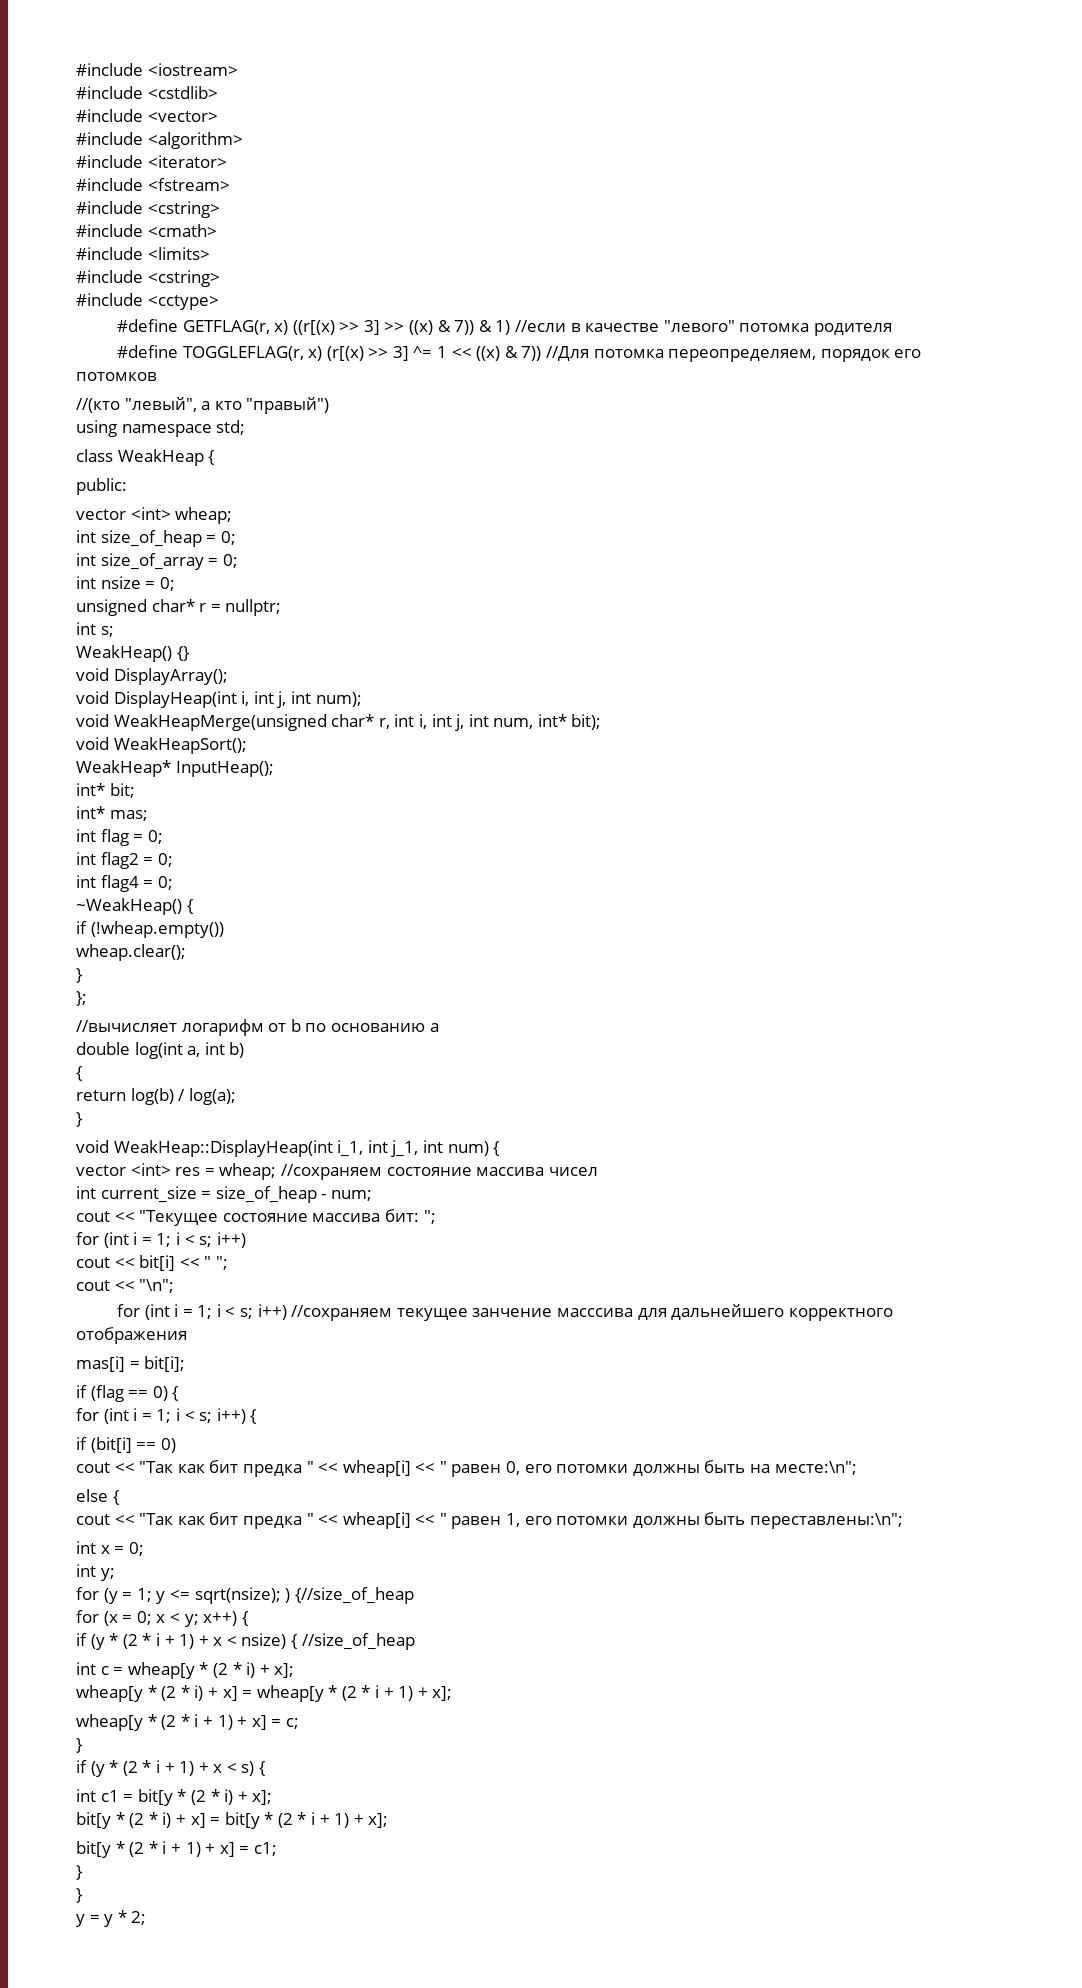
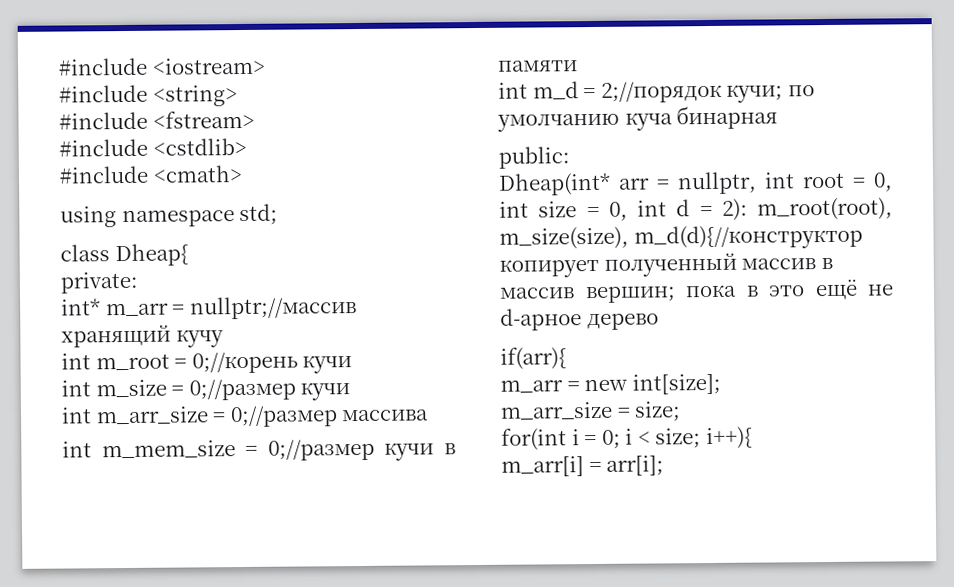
[147,86,218,99] [76,109,218,122] [76,132,243,149] [76,155,227,168] [76,178,230,191] [76,201,220,218] [76,224,217,237] [76,247,210,260] [76,270,220,287] [76,293,219,310] [116,319,892,336] [116,345,922,362] [76,372,157,381] [76,397,330,414] [76,420,246,437] [76,449,215,466] [76,478,127,495] [76,507,233,524] [76,530,236,547] [76,553,238,570] [76,576,175,591] [76,599,282,616] [76,622,114,637] [76,645,189,662] [76,668,228,685] [76,691,362,708] [76,714,602,731] [76,737,247,754] [76,760,274,777] [76,783,135,798] [76,806,148,821] [76,829,163,846] [76,852,173,869] [76,875,173,892] [76,898,193,915] [76,921,224,938] [76,944,186,961] [76,968,82,983] [76,991,87,1006] [76,1019,439,1036] [76,1042,245,1059] [76,1066,82,1081] [76,1088,236,1105] [76,1112,82,1127] [76,1140,500,1157] [76,1163,598,1180] [76,1186,372,1203] [76,1209,436,1226] [76,1232,246,1248] [76,1255,228,1271] [76,1279,175,1293] [116,1304,893,1321] [76,1327,187,1344] [76,1356,186,1372] [76,1385,179,1402] [76,1408,257,1424] [76,1437,176,1453] [76,1460,857,1477] [76,1489,119,1505] [76,1512,904,1529] [76,1541,144,1556] [76,1564,115,1581] [76,1587,414,1604] [76,1610,248,1627] [76,1633,415,1650] [76,1662,295,1679] [76,1685,453,1702] [76,1714,299,1731] [76,1738,82,1753] [76,1760,266,1777] [76,1789,273,1806] [76,1812,389,1829] [76,1841,277,1858] [76,1865,82,1880] [76,1888,82,1903] [76,1910,147,1927] <cstdlib> // #include <vector> // #include <algorithm> // #include <iterator> // #include <fstream> // #include <cstring> // #include <cmath> // #include <limits> // #include <cstring> // #include <cctype> // #define GETFLAG(r, x) ((r[(x) >> 3] >> ((x) & 7)) & 1) //если в качестве "левого" потомка родителя // #define TOGGLEFLAG(r, x) (r[(x) >> 3] ^= 1 << ((x) & 7)) //Для потомка переопределяем, порядок его потомков // //(кто "левый", а кто "правый") // using namespace std; // class WeakHeap { // public: // vector <int> wheap; // int size_of_heap = 0; // int size_of_array = 0; // int nsize = 0; // unsigned char* r = nullptr; // int s; // WeakHeap() {} // void DisplayArray(); // void DisplayHeap(int i, int j, int num); // void WeakHeapMerge(unsigned char* r, int i, int j, int num, int* bit); // void WeakHeapSort(); // WeakHeap* InputHeap(); // int* bit; // int* mas; // int flag = 0; // int flag2 = 0; // int flag4 = 0; // ~WeakHeap() { // if (!wheap.empty()) // wheap.clear(); // } // }; // //вычисляет логарифм от b по основанию a // double log(int a, int b) // { // return log(b) / log(a); // } // void WeakHeap::DisplayHeap(int i_1, int j_1, int num) { // vector <int> res = wheap; //сохраняем состояние массива чисел // int current_size = size_of_heap - num; // cout << "Текущее состояние массива бит: "; // for (int i = 1; i < s; i++) // cout << bit[i] << " "; // cout << "\n"; // for (int i = 1; i < s; i++) //сохраняем текущее занчение масссива для дальнейшего корректного отображения // mas[i] = bit[i]; // if (flag == 0) { // for (int i = 1; i < s; i++) { // if (bit[i] == 0) // cout << "Так как бит предка " << wheap[i] << " равен 0, его потомки должны быть на месте:\n"; // else { // cout << "Так как бит предка " << wheap[i] << " равен 1, его потомки должны быть переставлены:\n"; // int x = 0; // int y; // for (y = 1; y <= sqrt(nsize); ) {//size_of_heap // for (x = 0; x < y; x++) { // if (y * (2 * i + 1) + x < nsize) { //size_of_heap // int c = wheap[y * (2 * i) + x]; // wheap[y * (2 * i) + x] = wheap[y * (2 * i + 1) + x]; // wheap[y * (2 * i + 1) + x] = c; // } // if (y * (2 * i + 1) + x < s) { // int c1 = bit[y * (2 * i) + x]; // bit[y * (2 * i) + x] = bit[y * (2 * i + 1) + x]; // bit[y * (2 * i + 1) + x] = c1; // } // } // y = y * 2; -> [152,85,238,107] [59,110,255,130] [59,137,247,157] [59,165,243,184] [60,203,279,228] [60,243,189,267] [60,271,138,294] [61,296,357,320] [61,324,224,348] [61,351,353,374] [61,378,351,401] [61,405,430,428] [62,438,456,461] [498,60,578,72] [498,80,815,103] [497,105,779,132] [498,146,570,169] [498,171,893,196] [499,197,893,221] [499,224,863,250] [499,252,833,278] [499,278,894,304] [500,308,659,331] [500,347,567,370] [500,373,721,395] [500,401,682,422] [501,426,753,451] [501,455,665,477] <string> // #include <fstream> // #include <cstdlib> // #include <cmath> // using namespace std; // class Dheap{ // private: // int* m_arr = nullptr;//массив хранящий кучу // int m_root = 0;//корень кучи // int m_size = 0;//размер кучи // int m_arr_size = 0;//размер массива // int m_mem_size = 0;//размер кучи в памяти // int m_d = 2;//порядок кучи; по умолчанию куча бинарная // public: // Dheap(int* arr = nullptr, int root = 0, int size = 0, int d = 2): m_root(root), m_size(size), m_d(d){//конструктор копирует полученный массив в массив вершин; пока в это ещё не d-арное дерево // if(arr){ // m_arr = new int[size]; // m_arr_size = size; // for(int i = 0; i < size; i++){ // m_arr[i] = arr[i];

